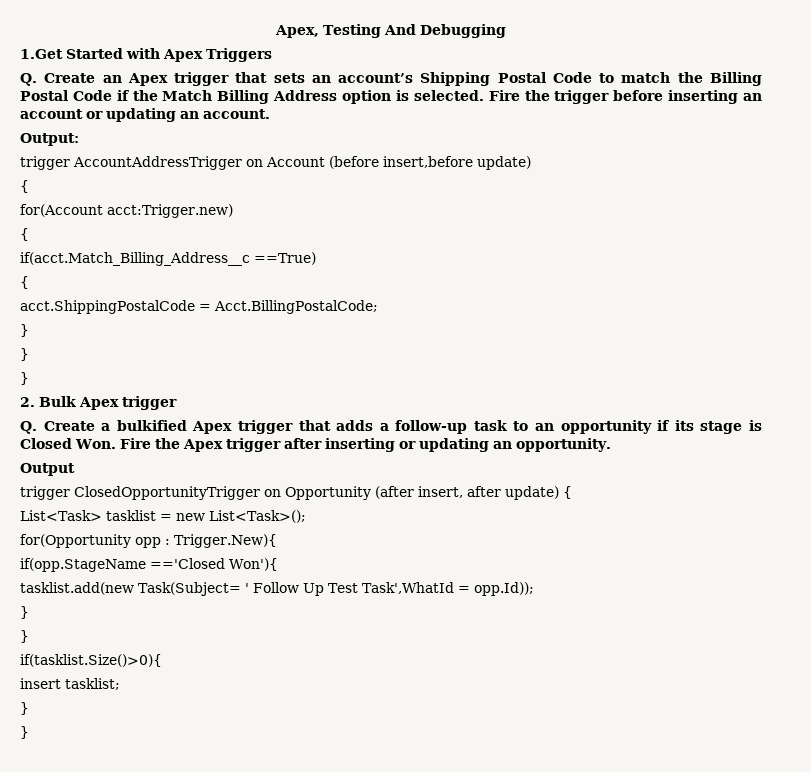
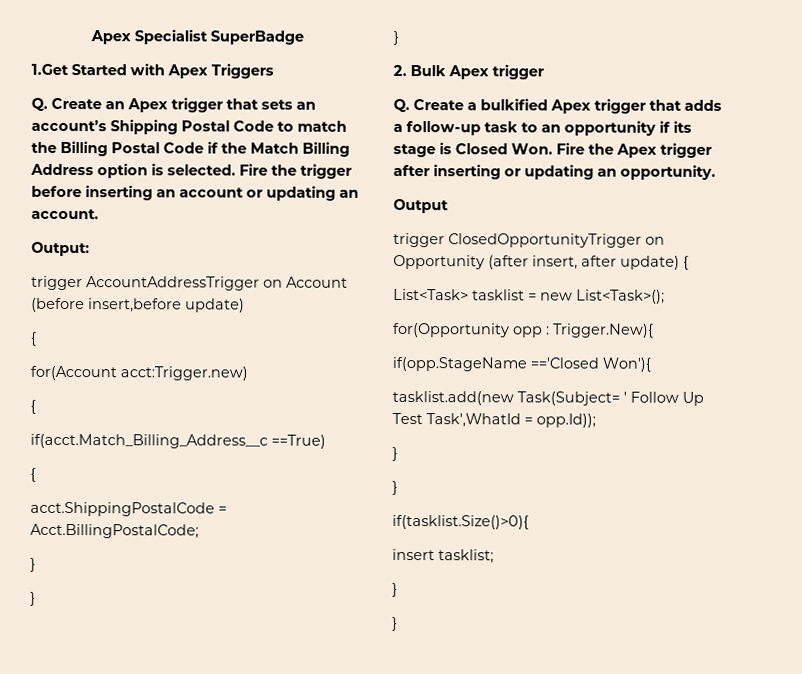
[275,24,506,38] Apex, Testing And Debugging -> [89,29,304,45] Apex Specialist SuperBadge

